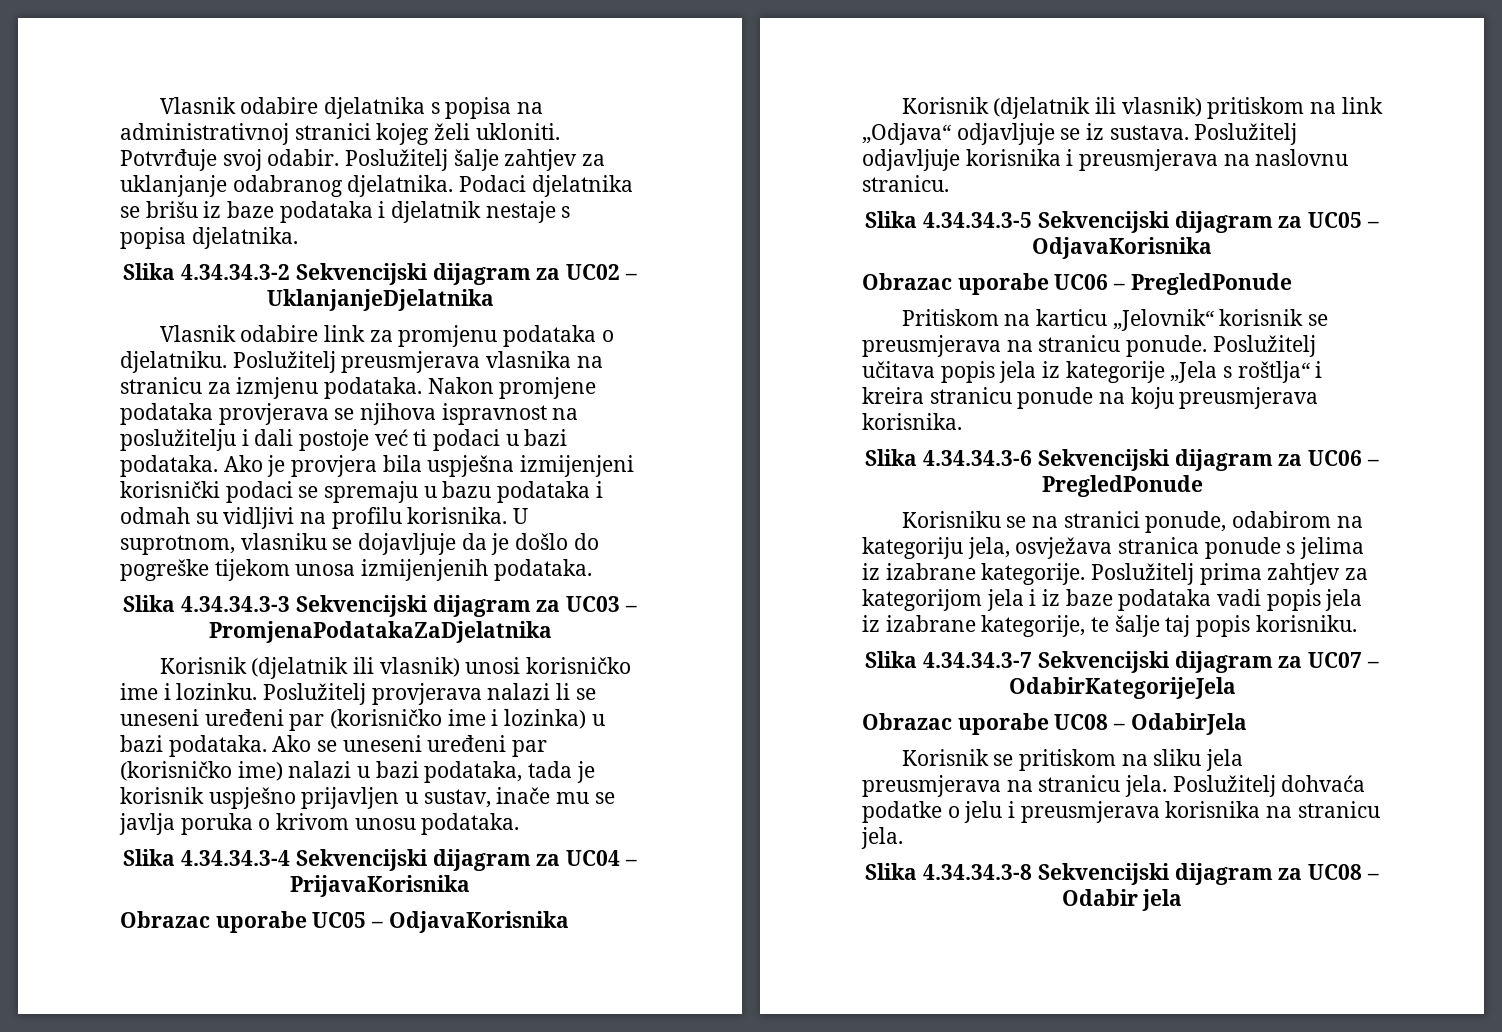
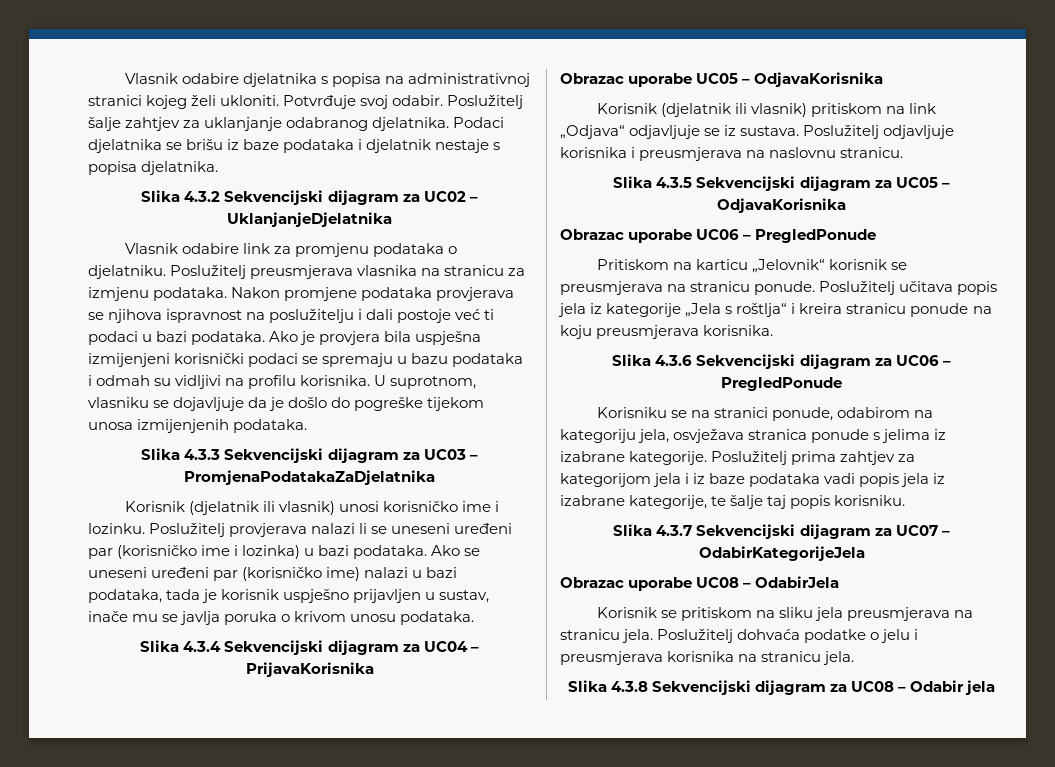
[181,264,291,280] 4.34.34.3-2 -> [184,191,221,202] 4.3.2
[181,596,291,612] 4.34.34.3-3 -> [184,449,221,460] 4.3.3
[181,850,291,866] 4.34.34.3-4 -> [183,641,222,652] 4.3.4
[923,212,1033,228] 4.34.34.3-5 -> [656,177,693,188] 4.3.5
[923,450,1033,466] 4.34.34.3-6 -> [655,355,693,366] 4.3.6
[923,652,1033,668] 4.34.34.3-7 -> [656,525,693,536] 4.3.7
[923,864,1033,880] 4.34.34.3-8 -> [610,681,648,692] 4.3.8

